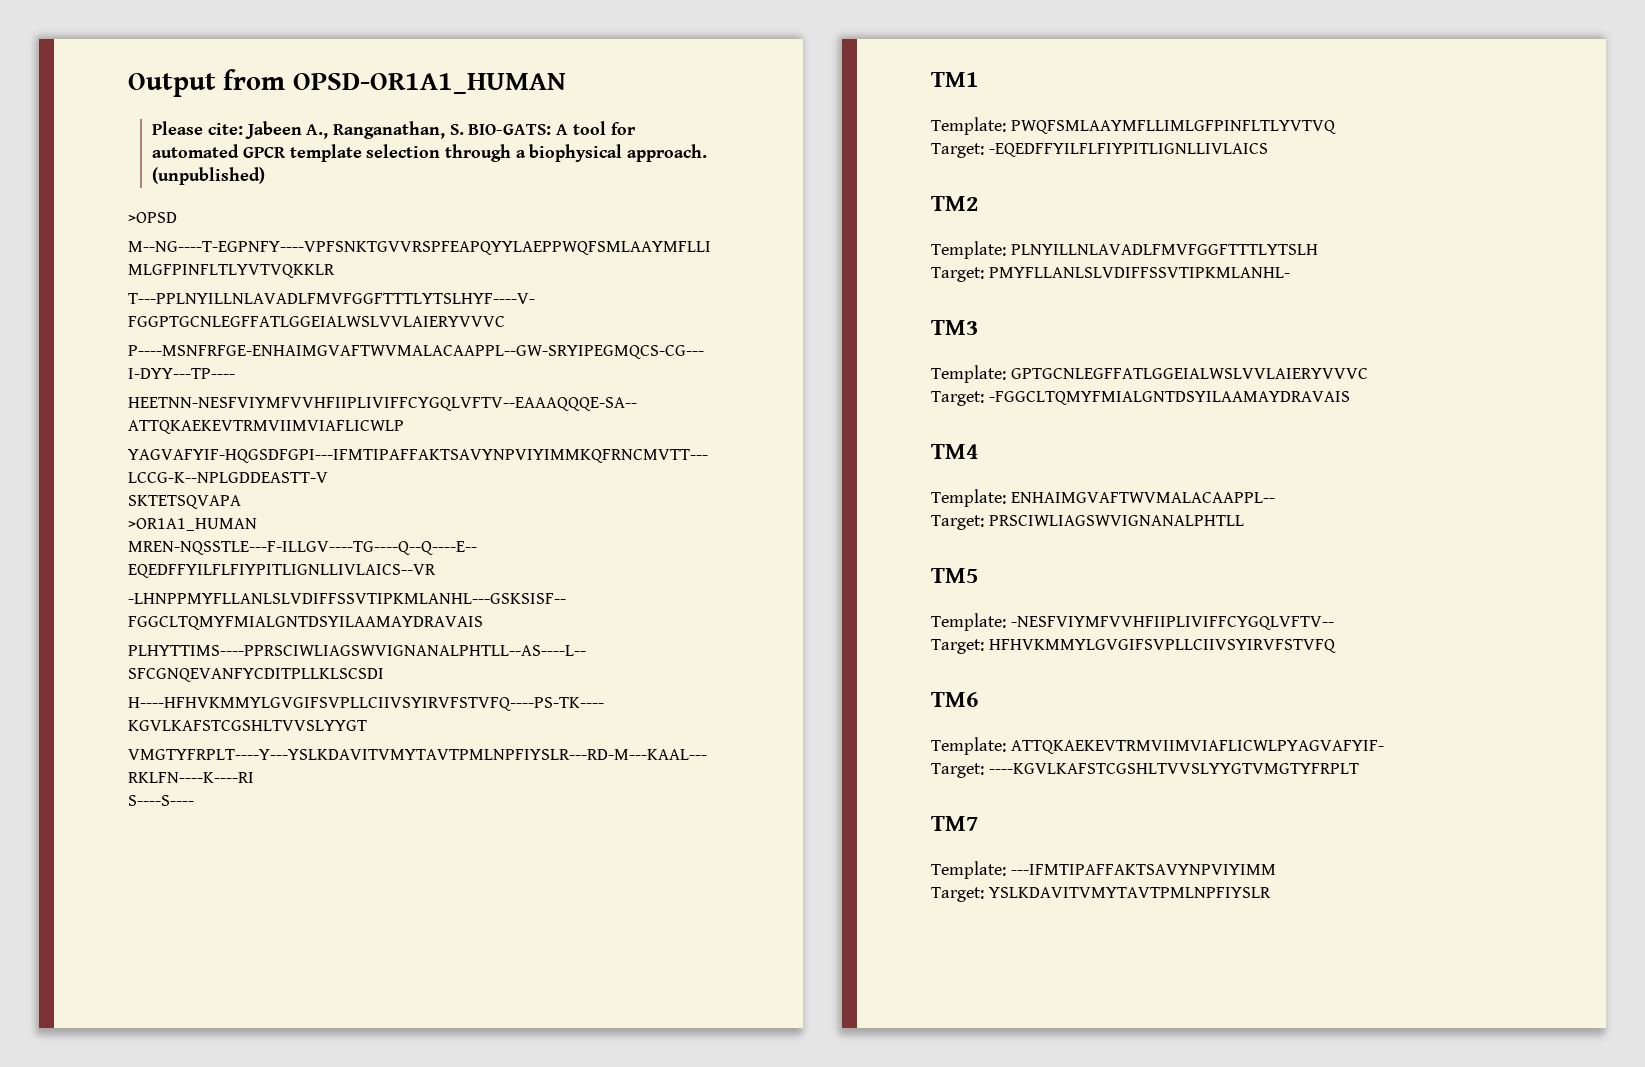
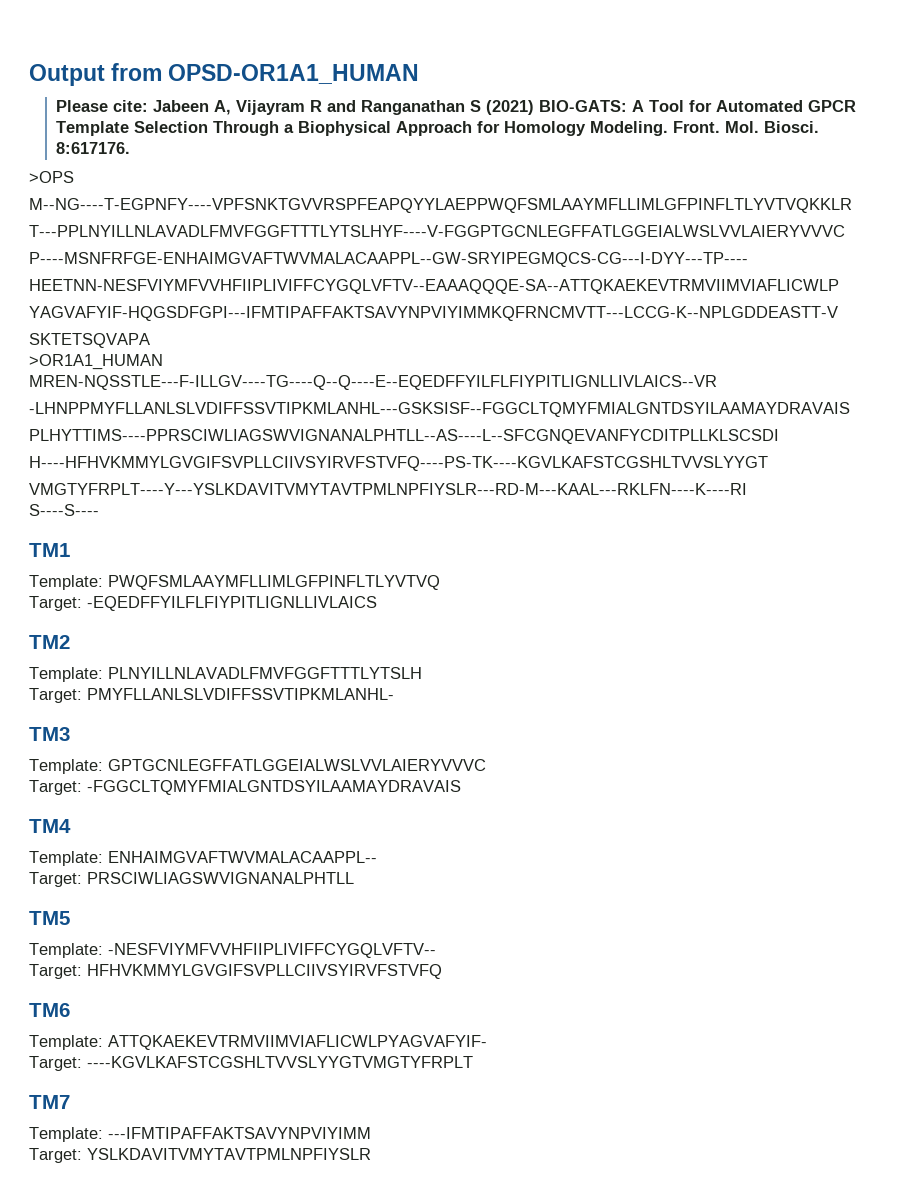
[306,121,636,139] [152,144,708,162] [152,167,266,185] [128,212,177,223] A., Ranganathan, S. BIO-GATS: A tool for automated GPCR template selection through a biophysical approach. (unpublished) // >OPSD -> [214,100,857,115] [56,121,820,136] [56,142,131,154] [29,171,74,183] A, Vijayram R and Ranganathan S (2021) BIO-GATS: A Tool for Automated GPCR Template Selection Through a Biophysical Approach for Homology Modeling. Front. Mol. Biosci. 8:617176. // >OPS

